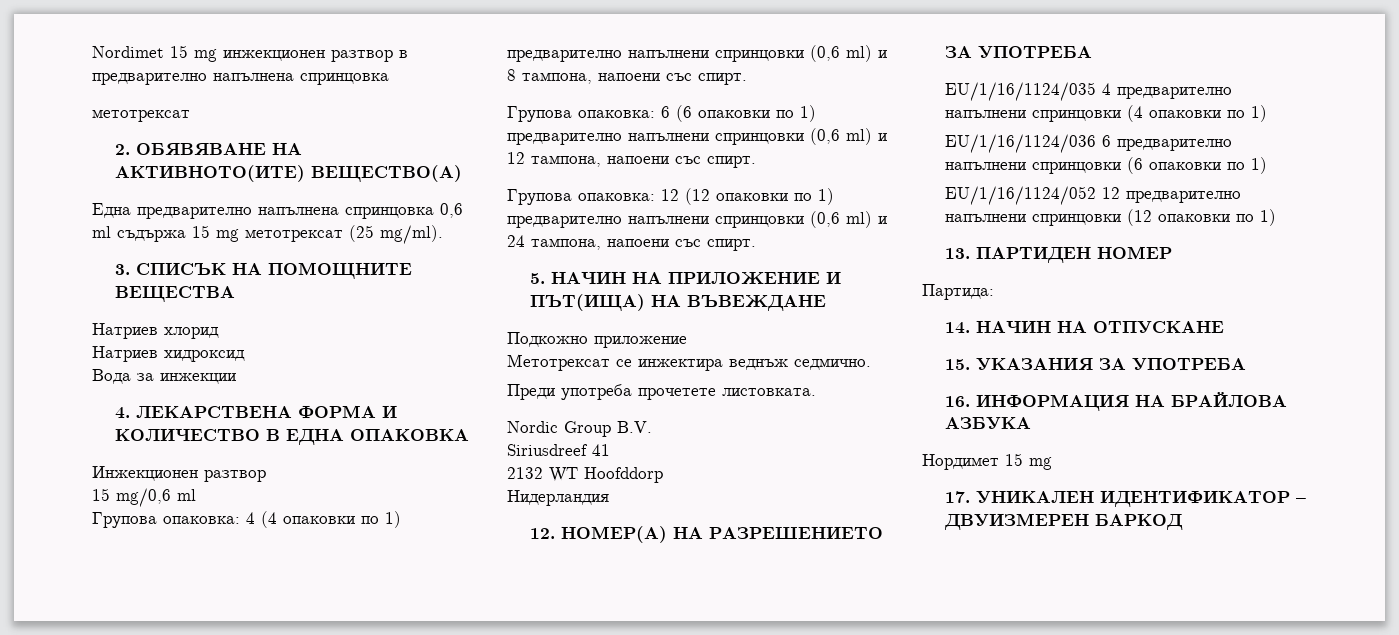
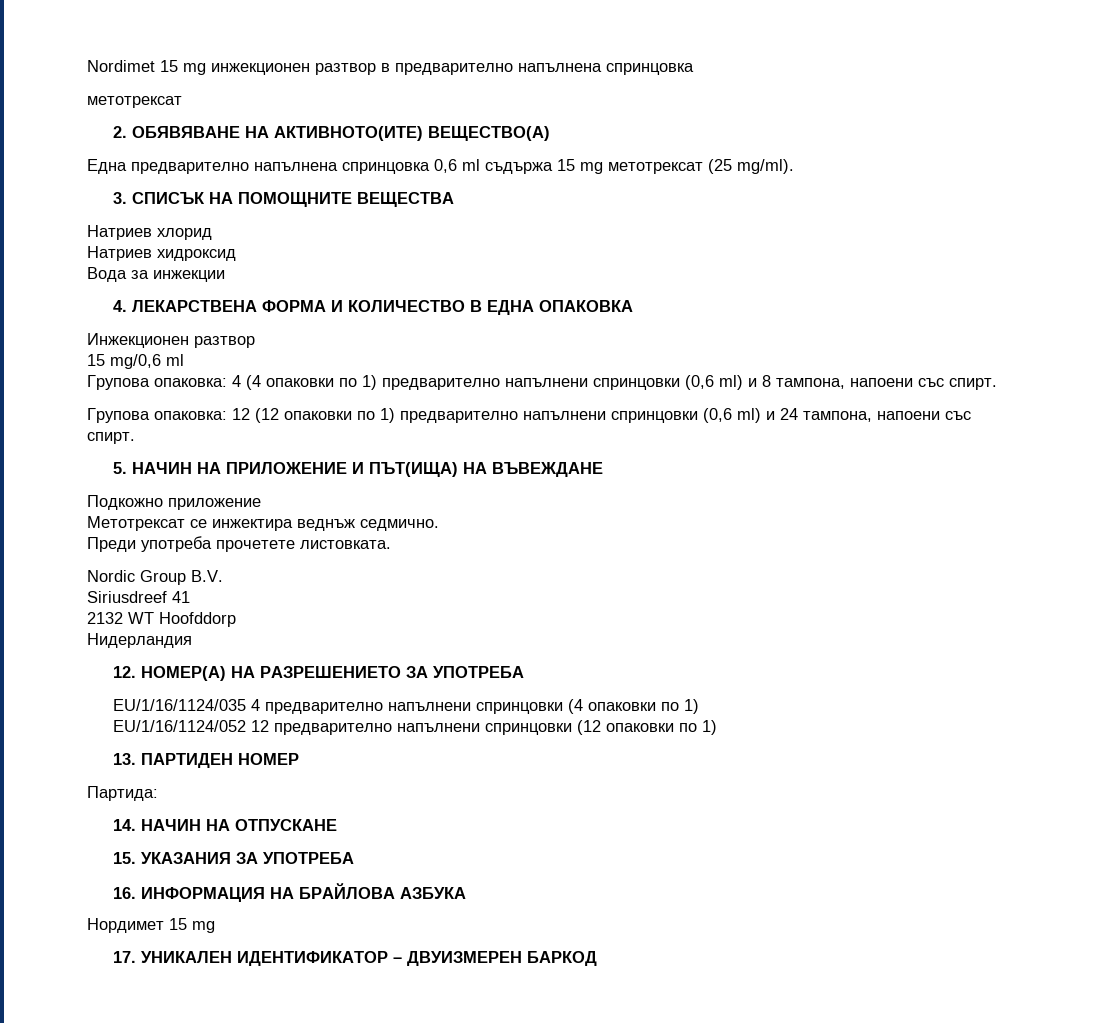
[507,105,816,122] [507,128,887,145] [507,152,756,168] // Групова опаковка: 6 (6 опаковки по 1) предварително напълнени спринцовки (0,6 ml) и 12 тампона, напоени със спирт. -> (997, 384) none
[945,134,1233,153] [945,157,1268,174] // EU/1/16/1124/036 6 предварително напълнени спринцовки (6 опаковки по 1) -> (700, 706) none

